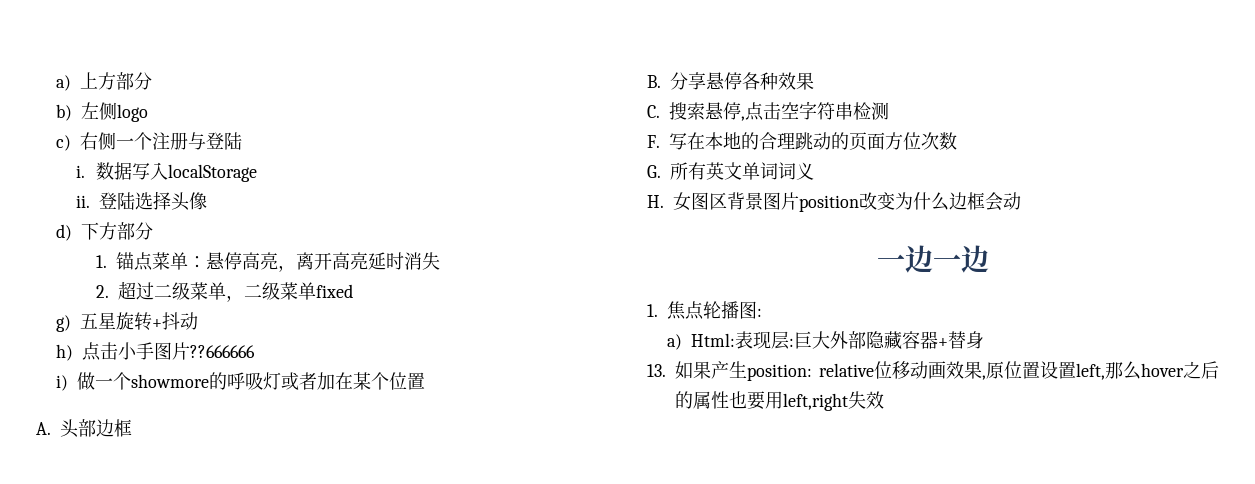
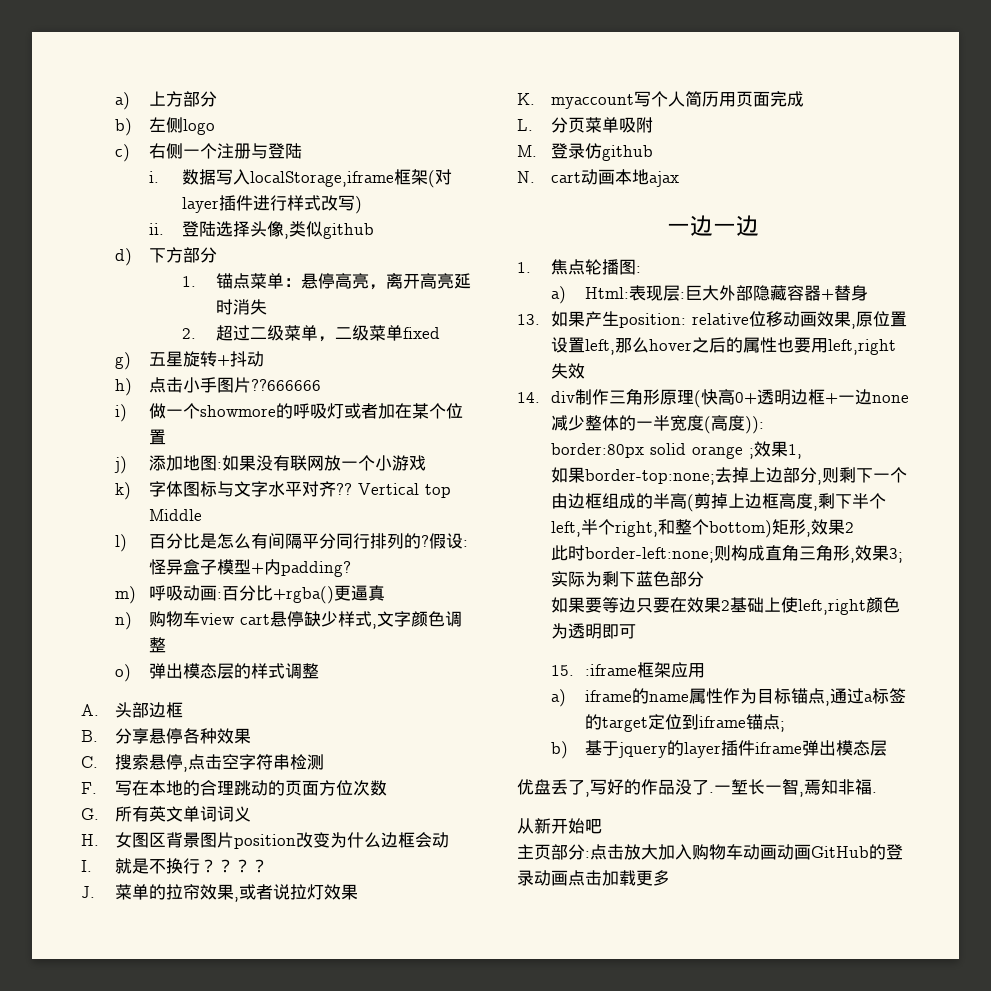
[168,164,258,182] localStorage -> [250,169,453,188] [182,195,363,214] localStorage,iframe框架(对layer插件进行样式改写)
(208, 201) none -> [284,221,375,239] ,类似github
(426, 381) none -> [113,455,426,474] [114,481,451,500] [148,509,202,521] [114,533,468,552] [148,559,351,577] [114,585,385,604] [114,611,462,630] [148,637,166,653] [114,663,319,682] // j)添加地图:如果没有联网放一个小游戏 // k)字体图标与文字水平对齐?? Vertical top Middle // l)百分比是怎么有间隔平分同行排列的?假设:怪异盒子模型+内padding? // m)呼吸动画:百分比+rgba()更逼真 // n)购物车view cart悬停缺少样式,文字颜色调整 // o)弹出模态层的样式调整
(1021, 201) none -> [81,858,268,874] [81,884,358,902] [517,91,804,109] [517,117,653,133] [517,143,653,161] [517,169,679,187] // I.就是不换行？？？？ // J.菜单的拉帘效果,或者说拉灯效果 // K. myaccount写个人简历用页面完成 // L.分页菜单吸附 // M.登录仿github // N. cart动画本地ajax
(884, 400) none -> [517,388,909,408] [550,415,764,434] [550,441,802,459] [550,467,907,485] [550,493,886,512] [550,519,854,538] [550,544,903,563] [550,571,704,587] [550,597,900,615] [550,623,636,639] [550,662,705,678] [550,688,906,707] [584,714,785,732] [550,740,887,759] [517,778,877,797] [517,818,602,834] [517,844,903,860] [517,870,670,886] // 14. div制作三角形原理(快高0+透明边框+一边none减少整体的一半宽度(高度)): // border:80px solid orange ;效果1, // 如果border-top:none;去掉上边部分,则剩下一个由边框组成的半高(剪掉上边框高度,剩下半个left,半个right,和整个bottom)矩形,效果2 // 此时border-left:none;则构成直角三角形,效果3;实际为剩下蓝色部分 // 如果要等边只要在效果2基础上使left,right颜色为透明即可 // 15. :iframe框架应用 // a) iframe的name属性作为目标锚点,通过a标签的target定位到iframe锚点; // b)基于jquery的layer插件iframe弹出模态层 // 优盘丢了,写好的作品没了.一堑长一智,焉知非福. // 从新开始吧 // 主页部分:点击放大加入购物车动画动画GitHub的登录动画点击加载更多

